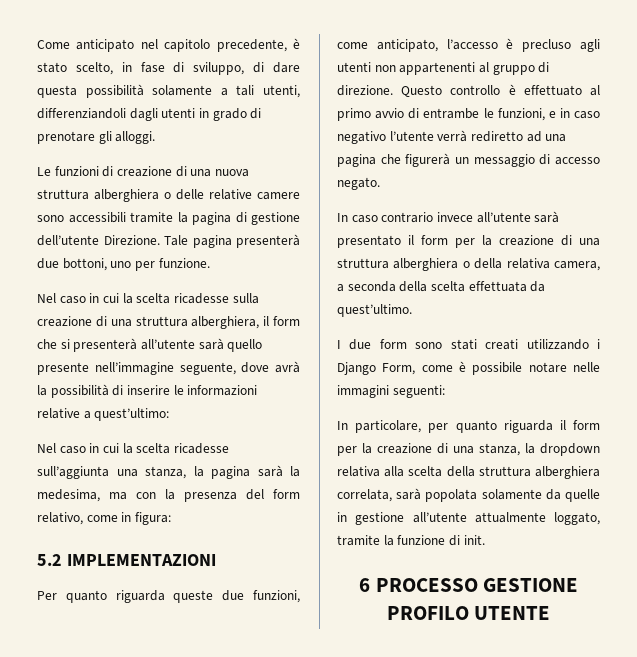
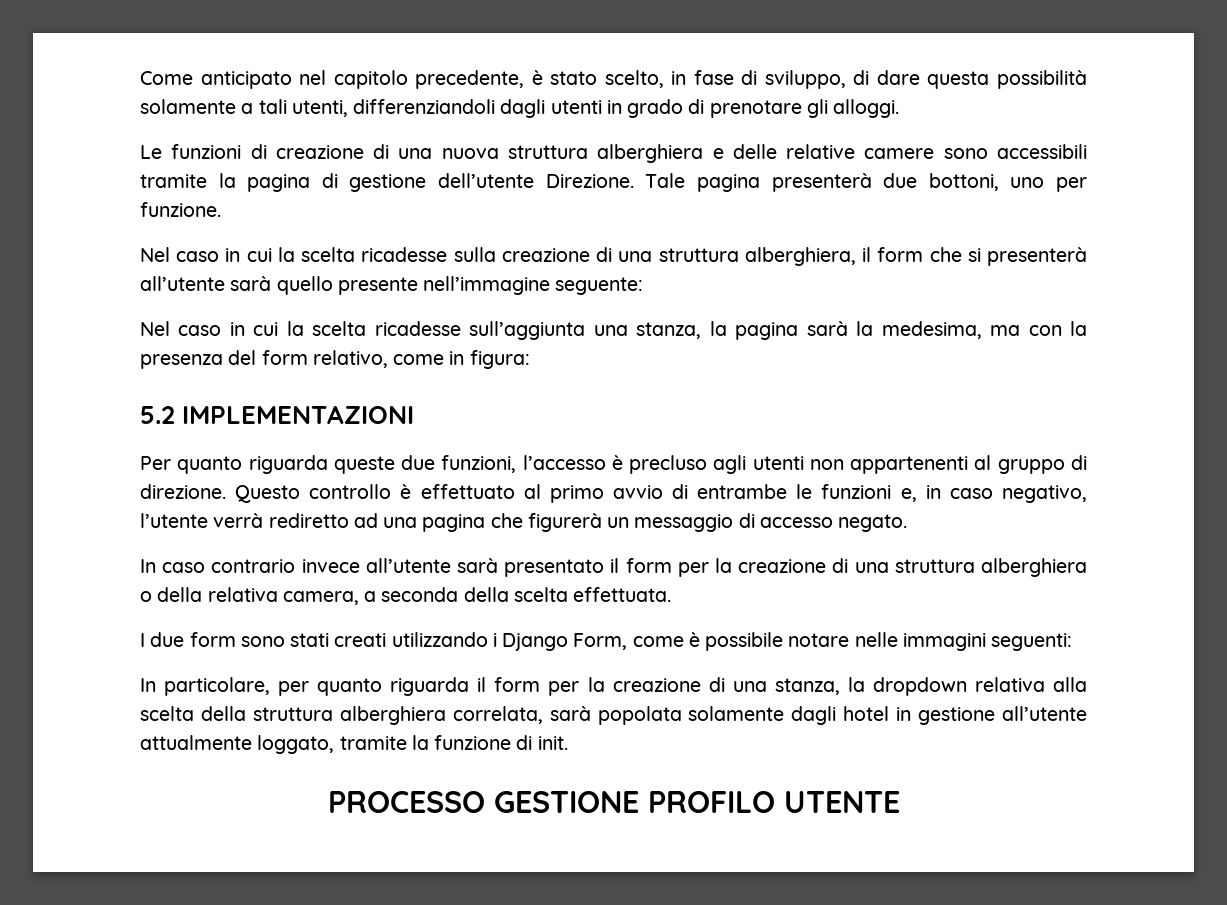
[164,192,171,199] o -> [712,148,724,159] e
[179,361,300,375] [37,384,258,398] [37,408,170,421] seguente, dove avrà la possibilità di inserire le informazioni relative a quest’ultimo: -> [555,277,644,295] seguente:
[337,39,438,52] come anticipato, -> (517, 464) none
[497,108,556,121] funzioni, e -> [821,484,917,502] funzioni e,
[337,131,386,144] negativo -> [1001,485,1087,503] negativo,
[468,281,546,292] [337,304,412,317] effettuata da quest’ultimo. -> [573,587,672,602] effettuata.
[545,489,600,502] da quelle -> [791,706,890,725] dagli hotel
[358,578,370,592] 6 -> (568, 743) none

